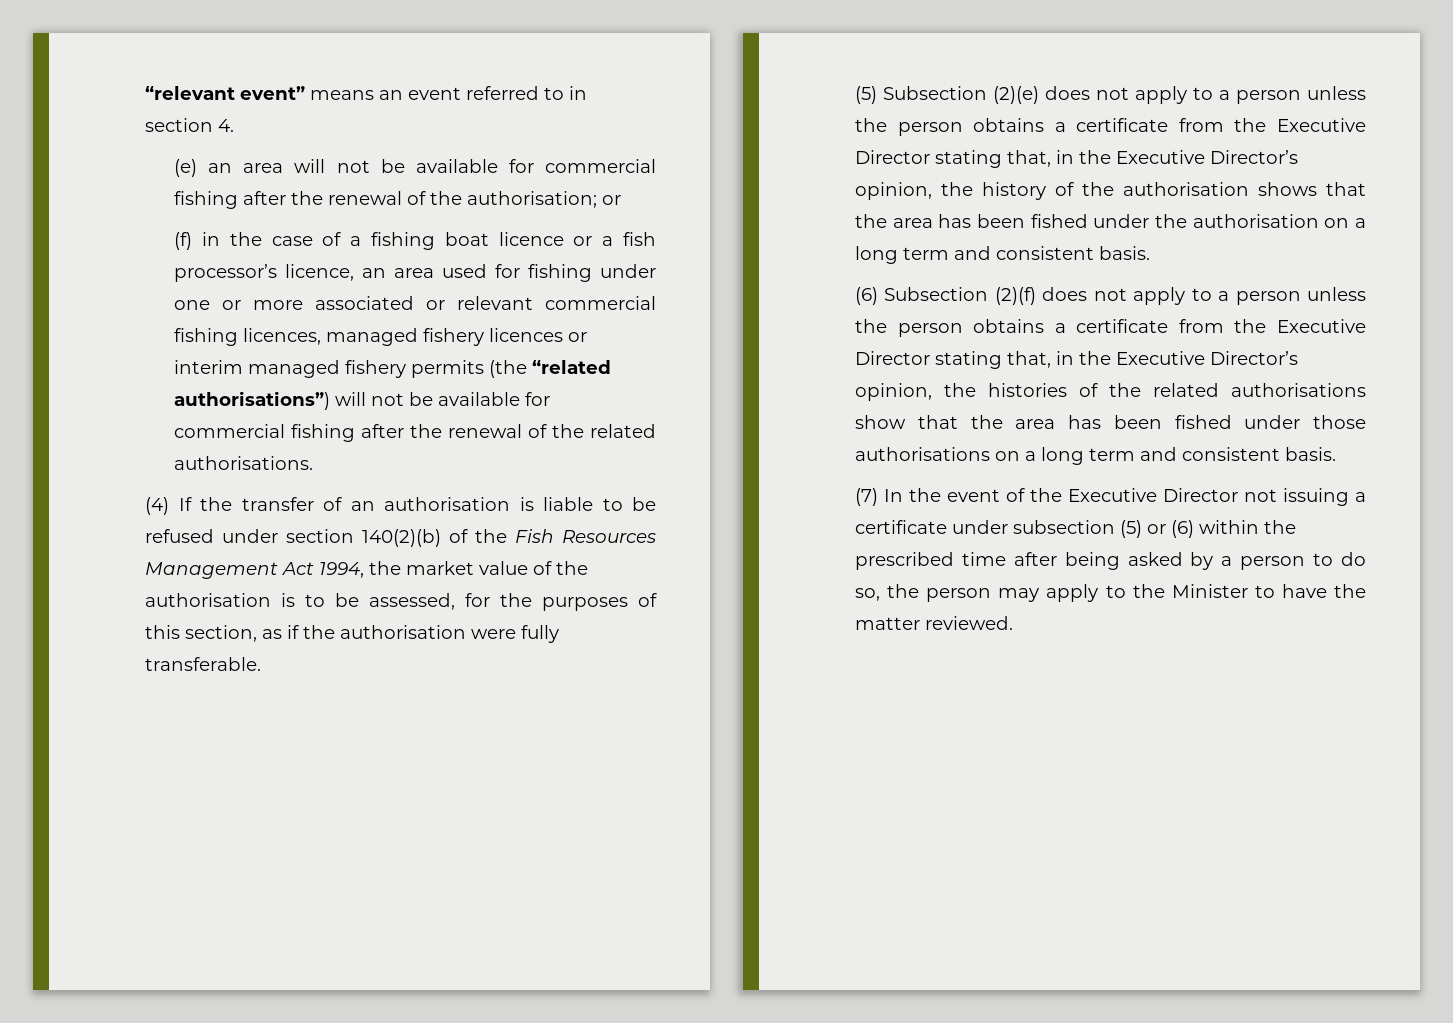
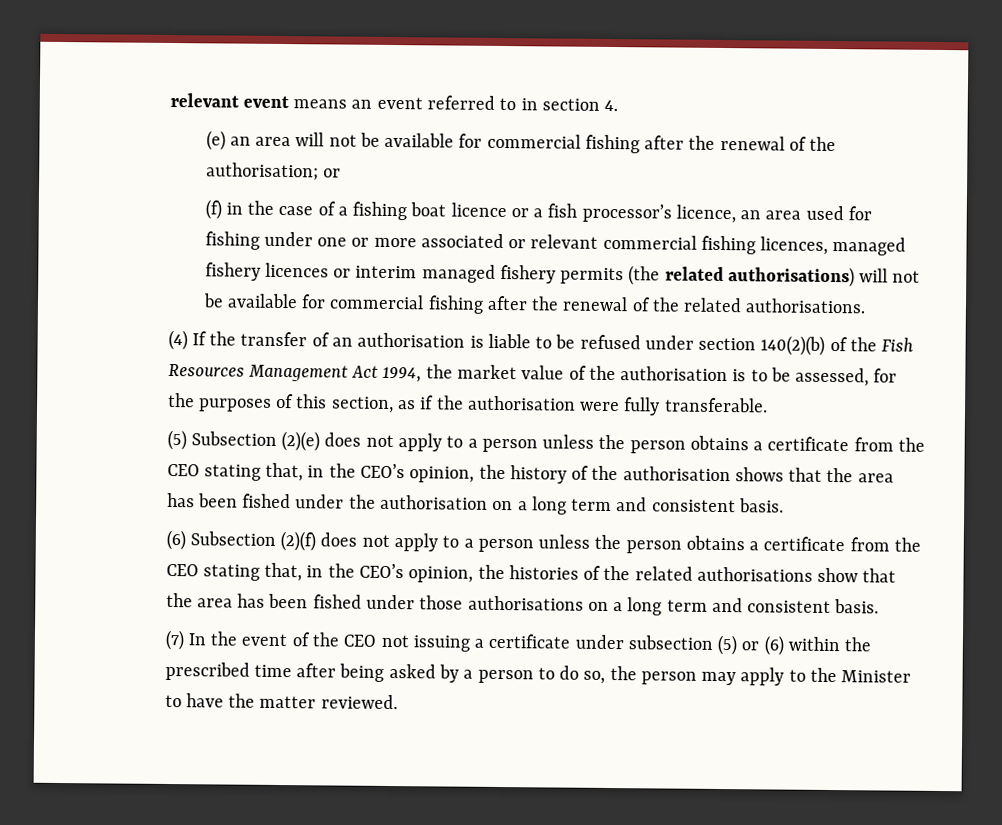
[145,86,306,100] “relevant event” -> [169,92,289,109] relevant event
[532,360,612,374] [174,391,331,410] “related authorisations”) -> [664,266,855,288] related authorisations)
[1277,118,1366,132] [855,150,1299,168] Executive Director stating that, in the Executive Director’s -> [166,462,406,482] CEO stating that, in the CEO’s
[1277,319,1366,333] [855,351,1299,369] Executive Director stating that, in the Executive Director’s -> [165,562,405,582] CEO stating that, in the CEO’s
[1068,488,1239,502] Executive Director -> [343,634,377,647] CEO

